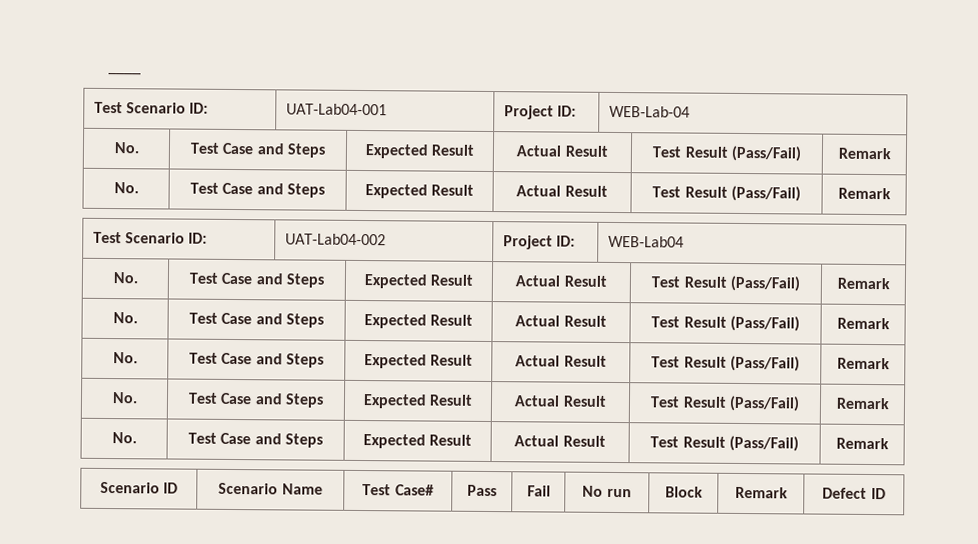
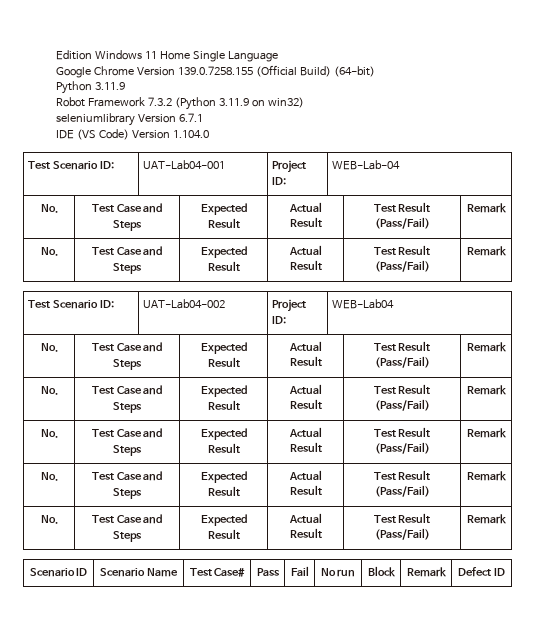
[107,71,141,76] ____ -> [55,50,278,62] [55,65,375,78] [55,81,125,94] [55,97,304,110] [55,113,203,126] [55,129,209,140] Edition Windows 11 Home Single Language // Google Chrome Version 139.0.7258.155 (Official Build) (64-bit) // Python 3.11.9 // Robot Framework 7.3.2 (Python 3.11.9 on win32) // seleniumlibrary Version 6.7.1 // IDE (VS Code) Version 1.104.0

